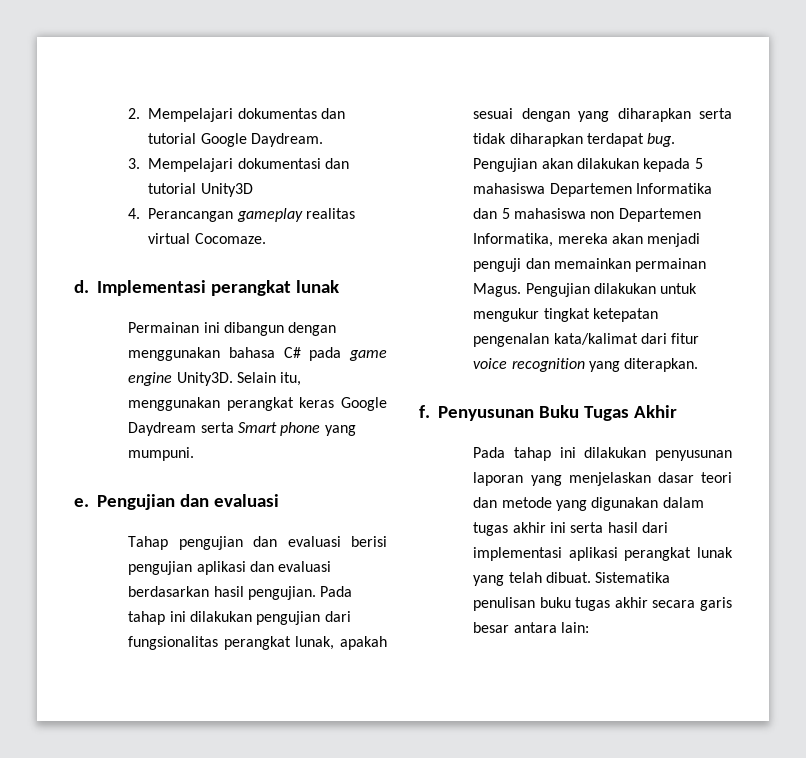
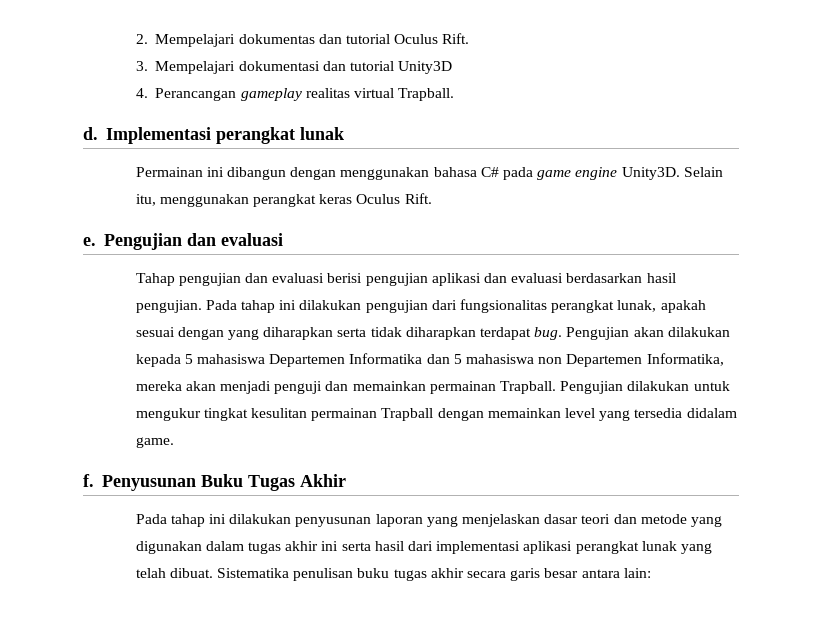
[200,133,324,147] Google Daydream. -> [394,33,470,44] Oculus Rift.
[194,233,266,244] Cocomaze. -> [398,88,455,101] Trapball.
[341,397,387,411] [128,422,356,436] [128,447,195,461] Google Daydream serta Smart phone yang mumpuni. -> [356,193,432,204] Oculus Rift.
[473,283,522,297] Magus. -> [499,381,556,394] Trapball.
[593,308,659,322] [473,333,700,347] [473,358,699,372] ketepatan pengenalan kata/kalimat dari fitur voice recognition yang diterapkan. -> [251,408,737,421] [135,437,174,448] kesulitan permainan Trapball dengan memainkan level yang tersedia didalam game.

